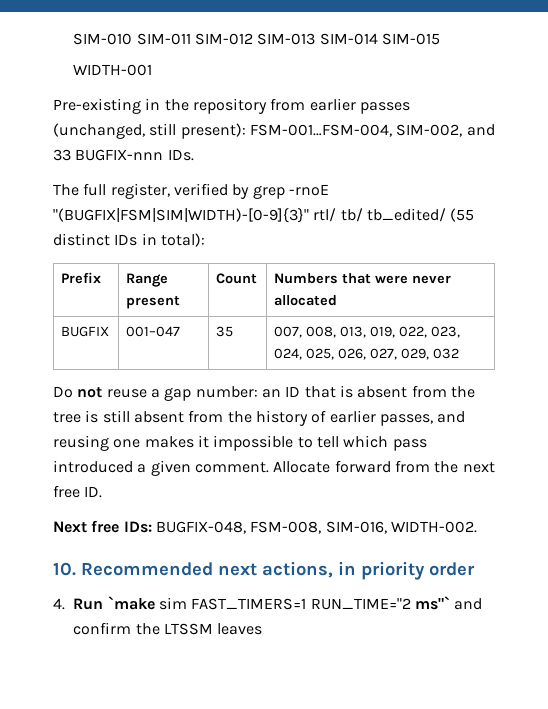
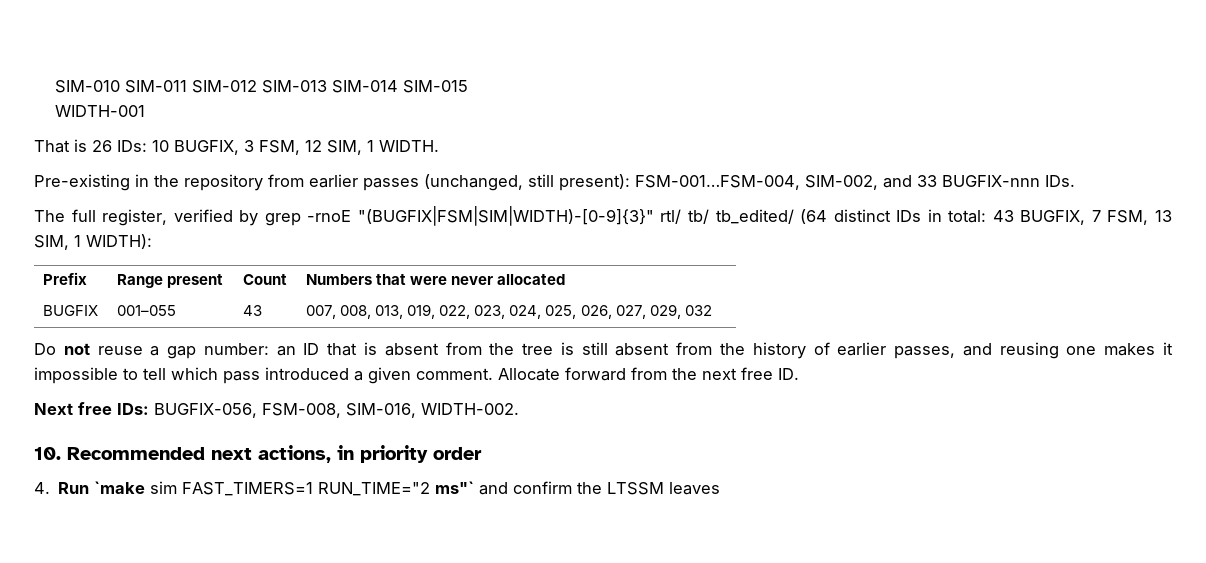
(153, 70) none -> [34,139,439,155] // That is 26 IDs: 10 BUGFIX, 3 FSM, 12 SIM, 1 WIDTH.
[450,208,475,222] (55 -> [800,209,828,224] (64
[160,233,205,247] total): -> [948,210,1172,225] [34,234,152,250] total: 43 BUGFIX, 7 FSM, 13 SIM, 1 WIDTH):
[126,326,181,337] [216,326,234,337] 001–047 | 35 -> [117,305,177,316] [243,305,263,316] 001–055 | 43
[155,521,246,534] BUGFIX-048, -> [154,403,257,418] BUGFIX-056,

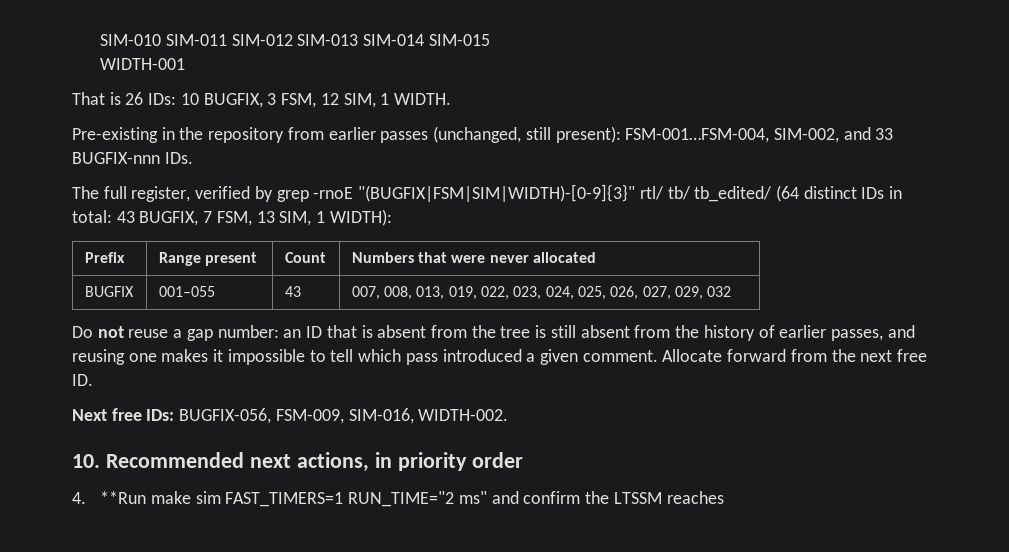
[262,403,341,418] FSM-008, -> [275,409,344,424] FSM-009,
[58,481,146,494] Run `make -> [100,491,191,504] **Run make
[435,481,475,494] ms"` -> [458,491,487,504] ms"
[669,482,721,495] leaves -> [666,491,724,504] reaches

